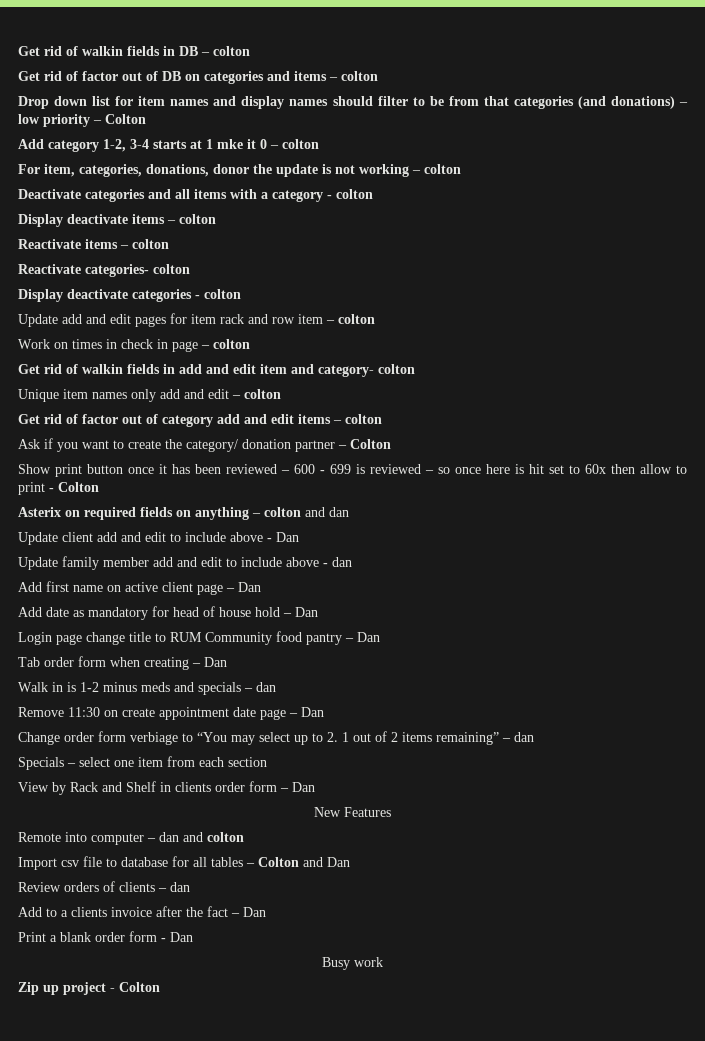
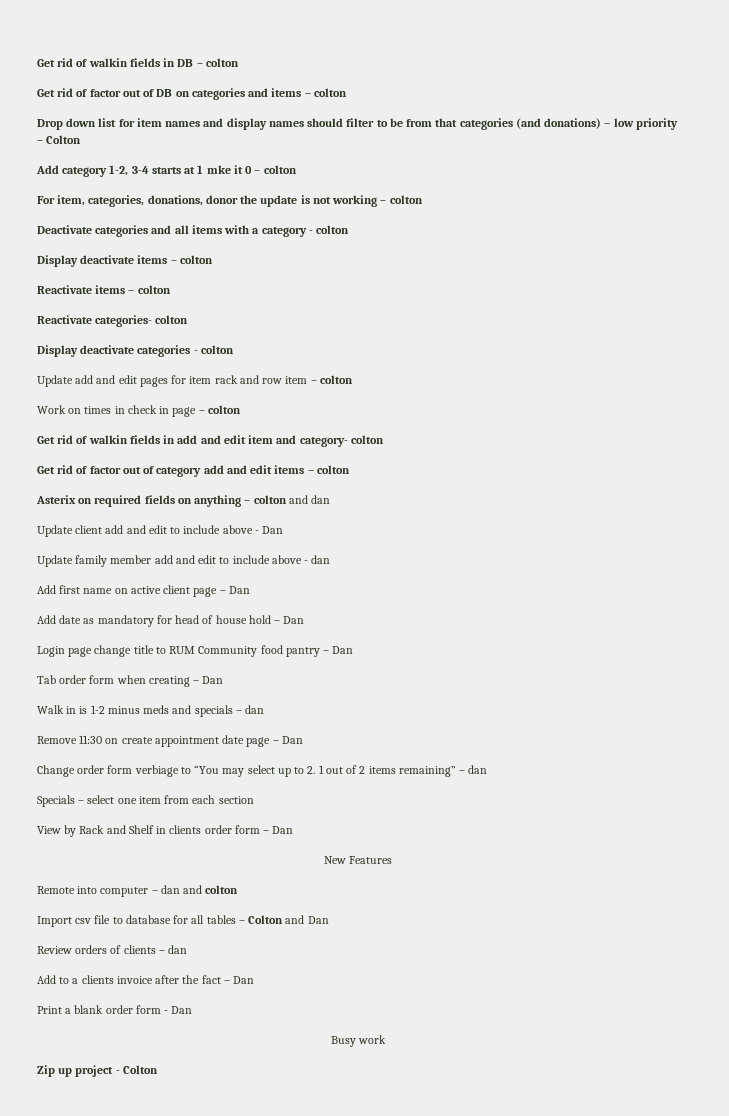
[18,389,281,402] // Unique item names only add and edit – colton -> (384, 439) none
[18,438,391,452] [18,464,687,477] [18,482,99,495] // Ask if you want to create the category/ donation partner – Colton // Show print button once it has been reviewed – 600 - 699 is reviewed – so once here is hit set to 60x then allow to print - Colton -> (350, 469) none

